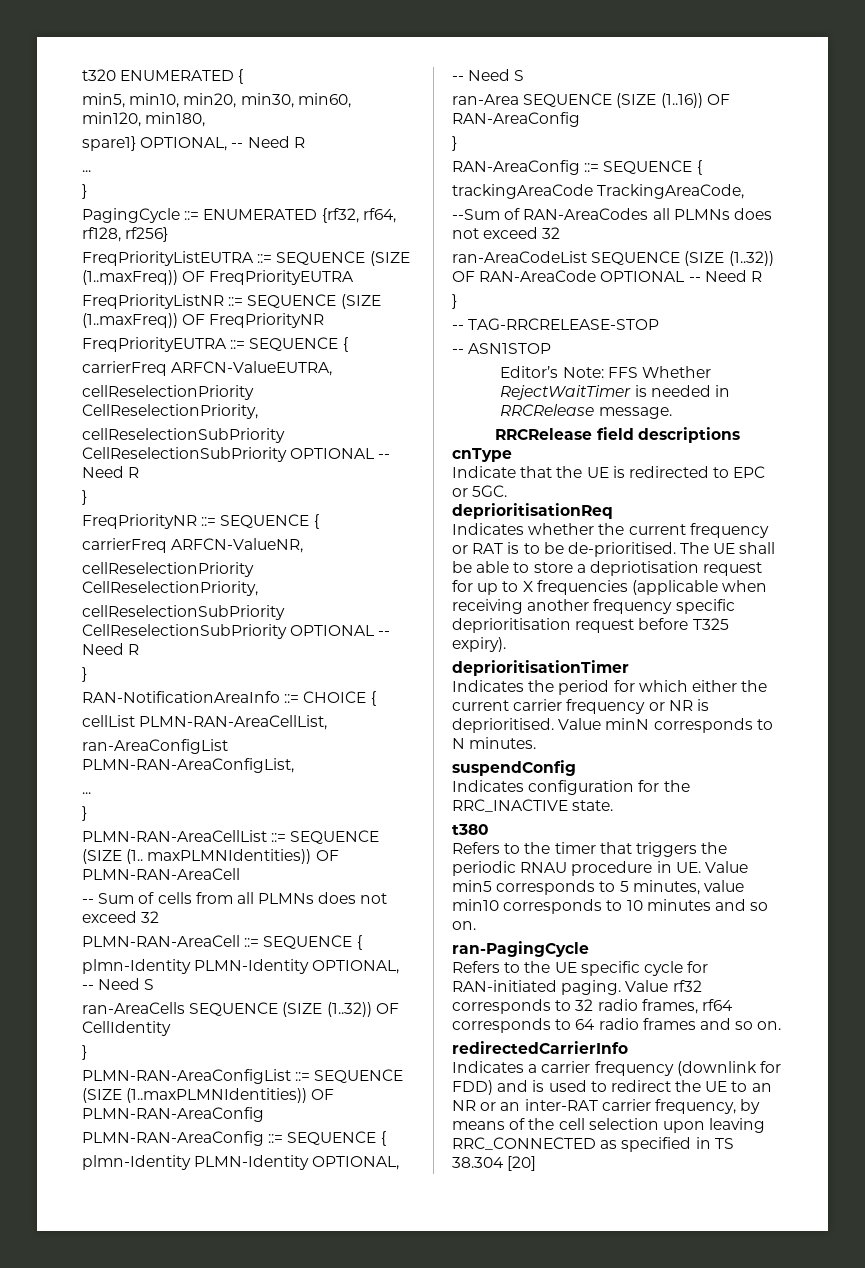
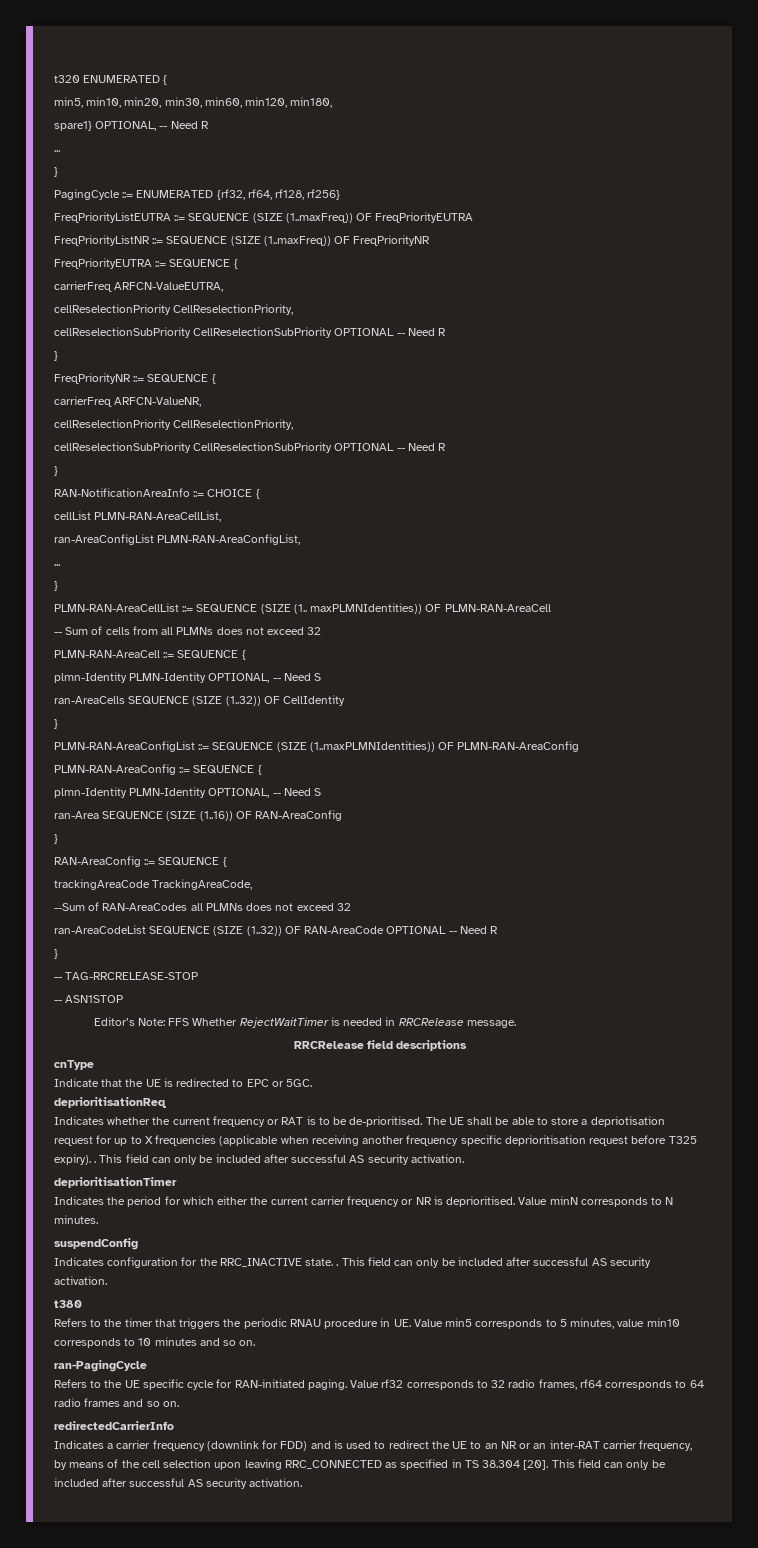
(506, 644) none -> [94,1154,464,1165] . This field can only be included after successful AS security activation.
(614, 805) none -> [336,1257,651,1268] [54,1276,107,1285] . This field can only be included after successful AS security activation.
[507,1156,537,1171] [20] -> [523,1459,666,1470] [54,1478,303,1489] [20]. This field can only be included after successful AS security activation.

